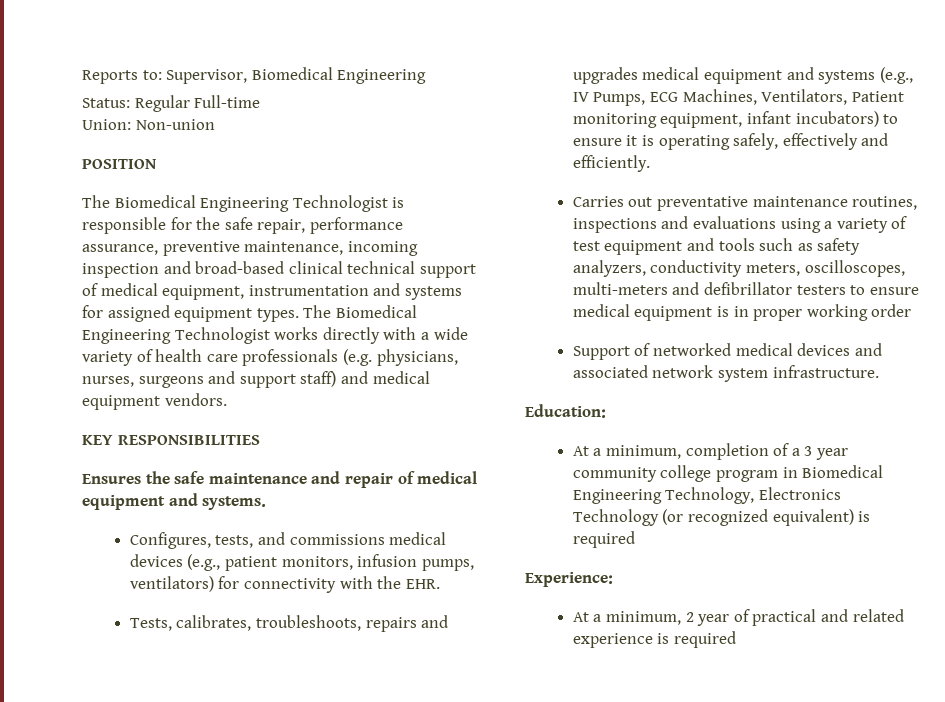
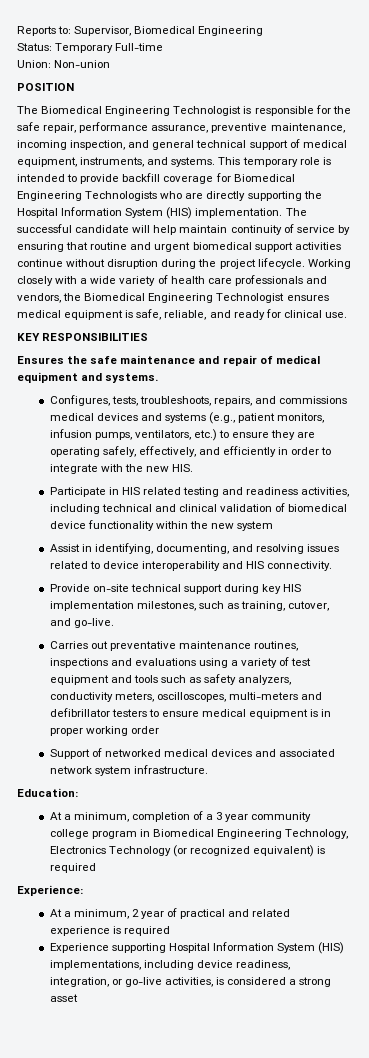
[134,95,190,112] Regular -> [55,43,114,53] Temporary
[82,261,343,278] inspection and broad-based clinical -> [70,140,195,150] inspection, and general
[248,283,462,300] [82,305,417,322] [82,327,380,344] instrumentation and systems for assigned equipment types. The Biomedical Engineering Technologist works directly -> [80,157,331,167] [17,173,295,184] [17,191,322,201] [17,207,307,219] [17,224,350,235] [17,242,341,252] [17,258,351,269] [17,276,53,286] instruments, and systems. This temporary role is intended to provide backfill coverage for Biomedical Engineering Technologists who are directly supporting the Hospital Information System (HIS) implementation. The successful candidate will help maintain continuity of service by ensuring that routine and urgent biomedical support activities continue without disruption during the project lifecycle. Working closely
[342,349,458,366] [82,371,430,388] [82,393,227,410] (e.g. physicians, nurses, surgeons and support staff) and medical equipment vendors. -> [305,276,327,284] [17,293,329,303] [17,309,347,320] and vendors, the Biomedical Engineering Technologist ensures medical equipment is safe, reliable, and ready for clinical use.
(254, 541) none -> [139,396,252,406] troubleshoots, repairs,
(183, 560) none -> [140,413,206,423] and systems
[129,576,440,593] [129,615,449,632] [572,67,913,84] [572,89,904,106] [572,111,899,128] [572,133,889,150] [572,155,650,172] ventilators) for connectivity with the EHR. // Tests, calibrates, troubleshoots, repairs and upgrades medical equipment and systems (e.g., IV Pumps, ECG Machines, Ventilators, Patient monitoring equipment, infant incubators) to ensure it is operating safely, effectively and efficiently. -> [134,429,316,441] [49,446,332,457] [49,464,194,474] [49,487,350,497] [49,503,348,514] [49,520,274,531] [49,543,340,554] [49,561,333,571] [49,584,302,594] [49,601,330,611] [49,618,114,628] ventilators, etc.) to ensure they are operating safely, effectively, and efficiently in order to integrate with the new HIS. // Participate in HIS related testing and readiness activities, including technical and clinical validation of biomedical device functionality within the new system // Assist in identifying, documenting, and resolving issues related to device interoperability and HIS connectivity. // Provide on-site technical support during key HIS implementation milestones, such as training, cutover, and go-live.
(737, 639) none -> [49,942,345,954] [49,960,290,970] [49,977,332,987] [49,994,78,1002] // Experience supporting Hospital Information System (HIS) implementations, including device readiness, integration, or go-live activities, is considered a strong asset

